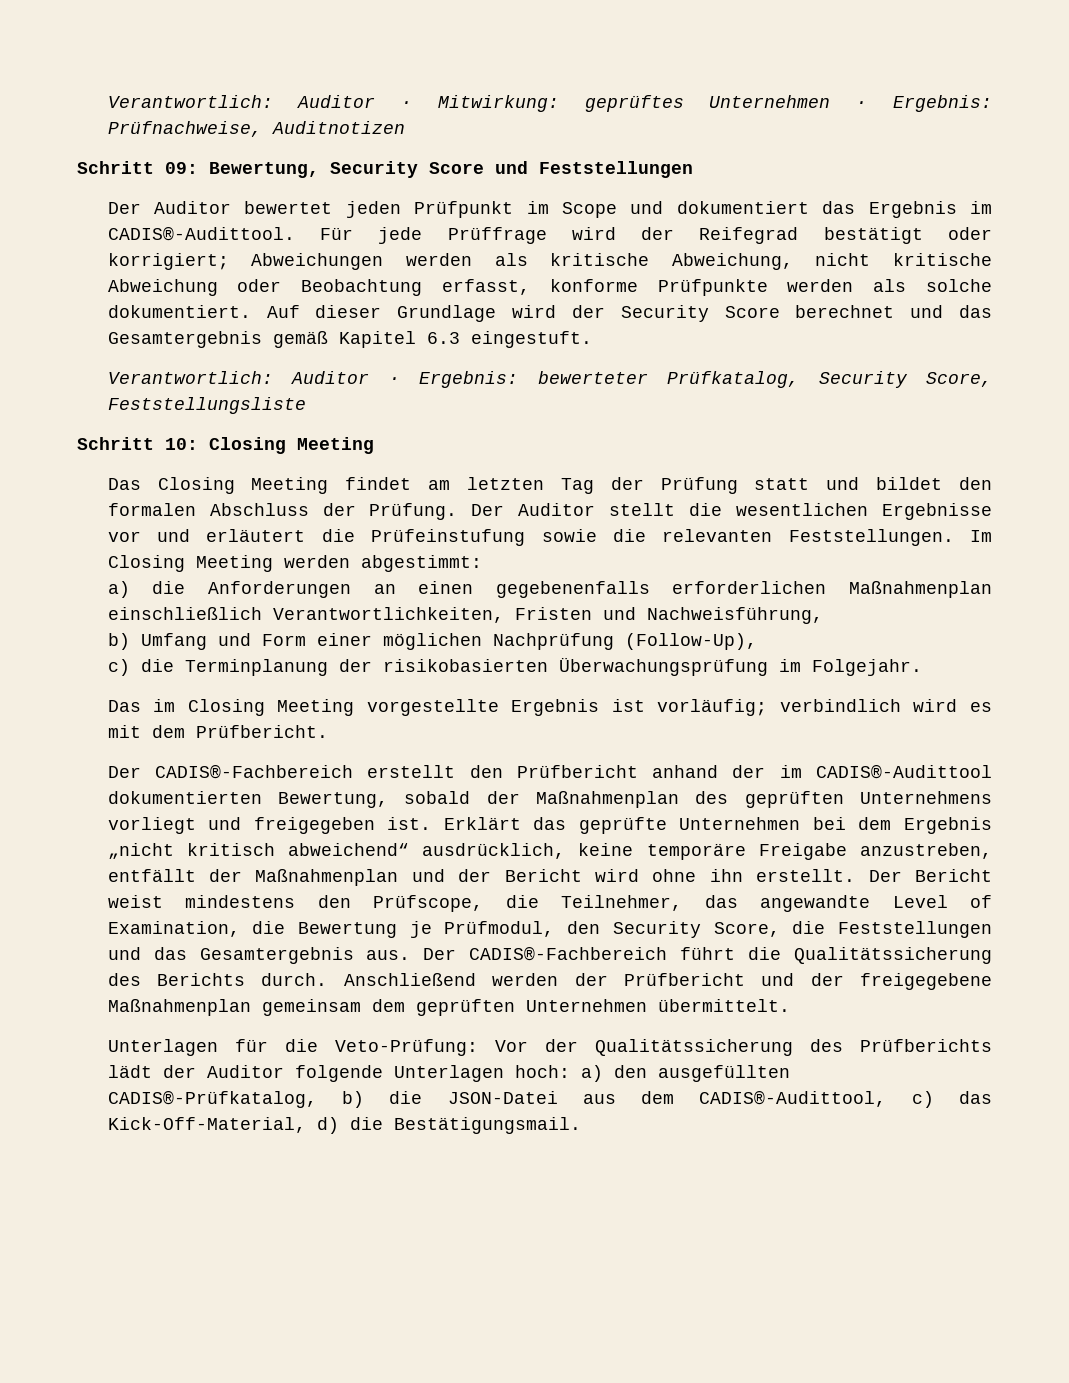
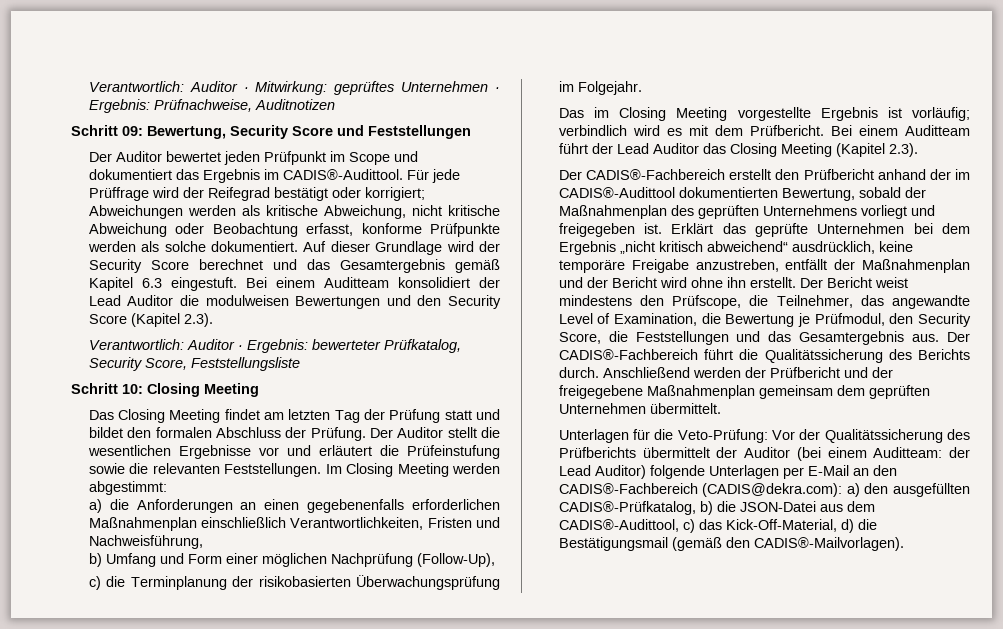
(592, 339) none -> [245,277,500,288] [88,295,501,309] [88,313,213,327] Bei einem Auditteam konsolidiert der Lead Auditor die modulweisen Bewertungen und den Security Score (Kapitel 2.3).
(328, 731) none -> [830,125,971,136] [558,143,918,157] Bei einem Auditteam führt der Lead Auditor das Closing Meeting (Kapitel 2.3).
[107,1065,152,1078] lädt -> [642,447,710,458] übermittelt
[294,1065,570,1082] folgende Unterlagen hoch: -> [796,447,970,461] [558,465,897,479] [558,483,843,497] (bei einem Auditteam: der Lead Auditor) folgende Unterlagen per E-Mail an den CADIS®-Fachbereich (CADIS@dekra.com):
[393,1117,581,1134] Bestätigungsmail. -> [558,537,904,551] Bestätigungsmail (gemäß den CADIS®-Mailvorlagen).

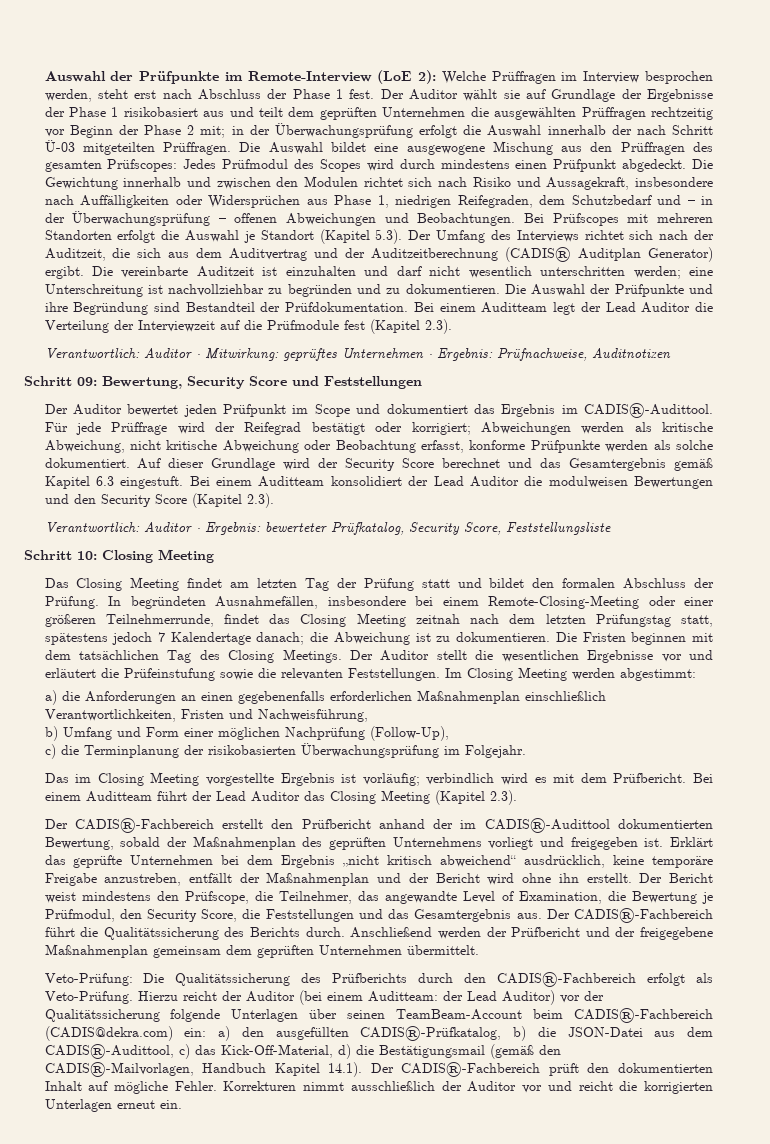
(88, 86) none -> [44,70,713,84] [44,89,714,102] [44,107,714,120] [44,123,714,138] [44,140,713,155] [44,159,714,172] [44,176,713,190] [44,195,714,208] [44,211,713,226] [44,229,714,244] [44,247,713,262] [44,266,713,279] [44,284,713,297] [44,302,713,315] [44,319,452,334] Auswahl der Prüfpunkte im Remote-Interview (LoE 2): Welche Prüffragen im Interview besprochen werden, steht erst nach Abschluss der Phase 1 fest. Der Auditor wählt sie auf Grundlage der Ergebnisse der Phase 1 risikobasiert aus und teilt dem geprüften Unternehmen die ausgewählten Prüffragen rechtzeitig vor Beginn der Phase 2 mit; in der Überwachungsprüfung erfolgt die Auswahl innerhalb der nach Schritt Ü-03 mitgeteilten Prüffragen. Die Auswahl bildet eine ausgewogene Mischung aus den Prüffragen des gesamten Prüfscopes: Jedes Prüfmodul des Scopes wird durch mindestens einen Prüfpunkt abgedeckt. Die Gewichtung innerhalb und zwischen den Modulen richtet sich nach Risiko und Aussagekraft, insbesondere nach Auffälligkeiten oder Widersprüchen aus Phase 1, niedrigen Reifegraden, dem Schutzbedarf und – in der Überwachungsprüfung – offenen Abweichungen und Beobachtungen. Bei Prüfscopes mit mehreren Standorten erfolgt die Auswahl je Standort (Kapitel 5.3). Der Umfang des Interviews richtet sich nach der Auditzeit, die sich aus dem Auditvertrag und der Auditzeitberechnung (CADIS® Auditplan Generator) ergibt. Die vereinbarte Auditzeit ist einzuhalten und darf nicht wesentlich unterschritten werden; eine Unterschreitung ist nachvollziehbar zu begründen und zu dokumentieren. Die Auswahl der Prüfpunkte und ihre Begründung sind Bestandteil der Prüfdokumentation. Bei einem Auditteam legt der Lead Auditor die Verteilung der Interviewzeit auf die Prüfmodule fest (Kapitel 2.3). //
(366, 434) none -> [108,595,714,609] [44,613,713,627] [44,632,713,645] [44,649,342,663] In begründeten Ausnahmefällen, insbesondere bei einem Remote-Closing-Meeting oder einer größeren Teilnehmerrunde, findet das Closing Meeting zeitnah nach dem letzten Prüfungstag statt, spätestens jedoch 7 Kalendertage danach; die Abweichung ist zu dokumentieren. Die Fristen beginnen mit dem tatsächlichen Tag des Closing Meetings.
[558,429,970,443] [558,447,710,458] Unterlagen für die Veto-Prüfung: Vor der Qualitätssicherung des Prüfberichts übermittelt -> [44,972,714,987] [44,991,217,1004] Veto-Prüfung: Die Qualitätssicherung des Prüfberichts durch den CADIS®-Fachbereich erfolgt als Veto-Prüfung. Hierzu reicht
[649,465,897,479] [558,483,843,497] folgende Unterlagen per E-Mail an den CADIS®-Fachbereich (CADIS@dekra.com): -> [559,991,604,1003] [44,1008,713,1023] [44,1026,207,1041] vor der Qualitätssicherung folgende Unterlagen über seinen TeamBeam-Account beim CADIS®-Fachbereich (CADIS@dekra.com) ein:
[753,537,904,551] CADIS®-Mailvorlagen). -> [44,1062,713,1077] [44,1081,713,1094] [44,1099,182,1112] CADIS®-Mailvorlagen, Handbuch Kapitel 14.1). Der CADIS®-Fachbereich prüft den dokumentierten Inhalt auf mögliche Fehler. Korrekturen nimmt ausschließlich der Auditor vor und reicht die korrigierten Unterlagen erneut ein.

